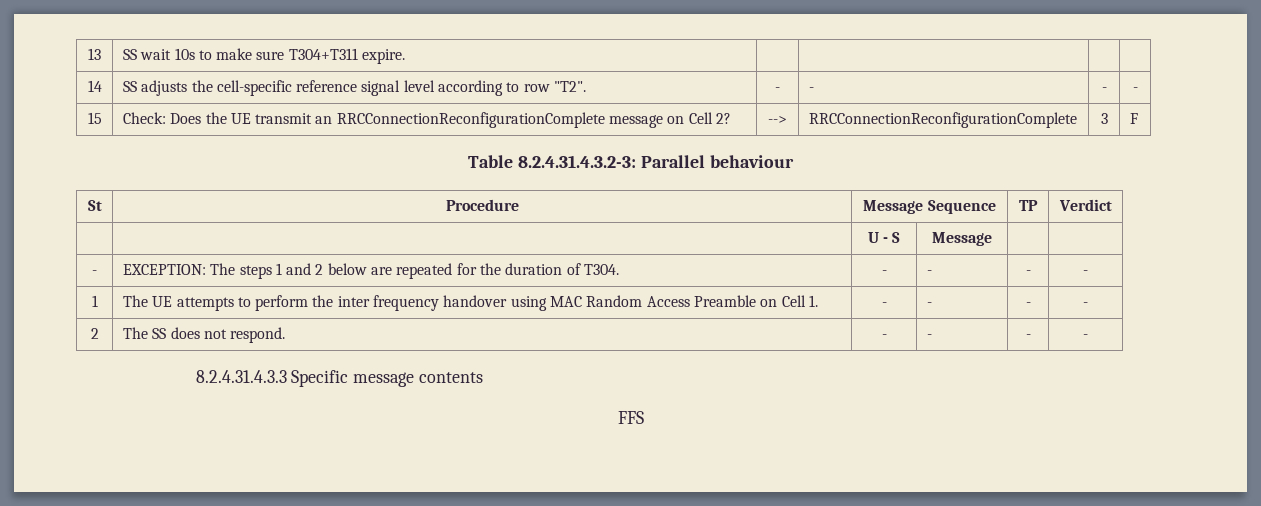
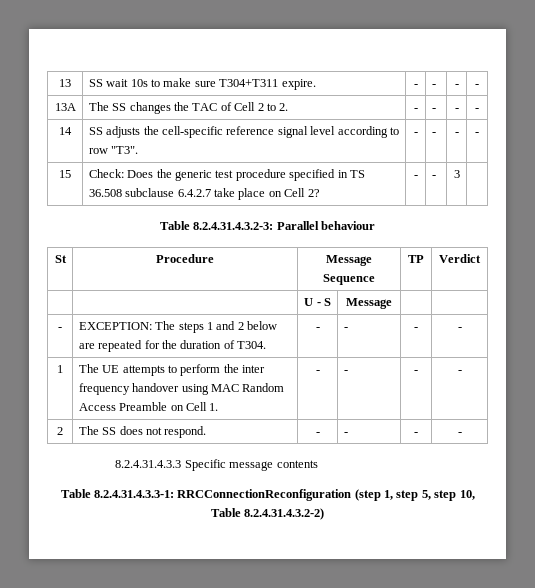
(406, 56) | | | -> [413,84,418,87] [431,84,436,87] [454,84,459,87] [475,84,479,87] [54,103,76,111] [88,102,289,114] [413,108,418,111] [431,108,436,111] [454,108,459,111] [475,108,479,111] - | - | - | - // 13A | The SS changes the TAC of Cell 2 to 2. | - | - | - | -
[554,81,587,92] "T2". -> [111,146,139,154] "T3".
[230,112,664,128] UE transmit an RRCConnectionReconfigurationComplete message -> [175,169,365,181] [88,188,266,200] generic test procedure specified in TS 36.508 subclause 6.4.2.7 take place
[768,116,787,124] [808,112,1077,128] --> | RRCConnectionReconfigurationComplete -> [413,175,418,178] [431,175,436,178] - | -
[1129,113,1138,124] F -> (460, 174) none
[617,411,644,424] FFS -> [60,489,475,501] [210,508,325,520] Table 8.2.4.31.4.3.3-1: RRCConnectionReconfiguration (step 1, step 5, step 10, Table 8.2.4.31.4.3.2-2)

